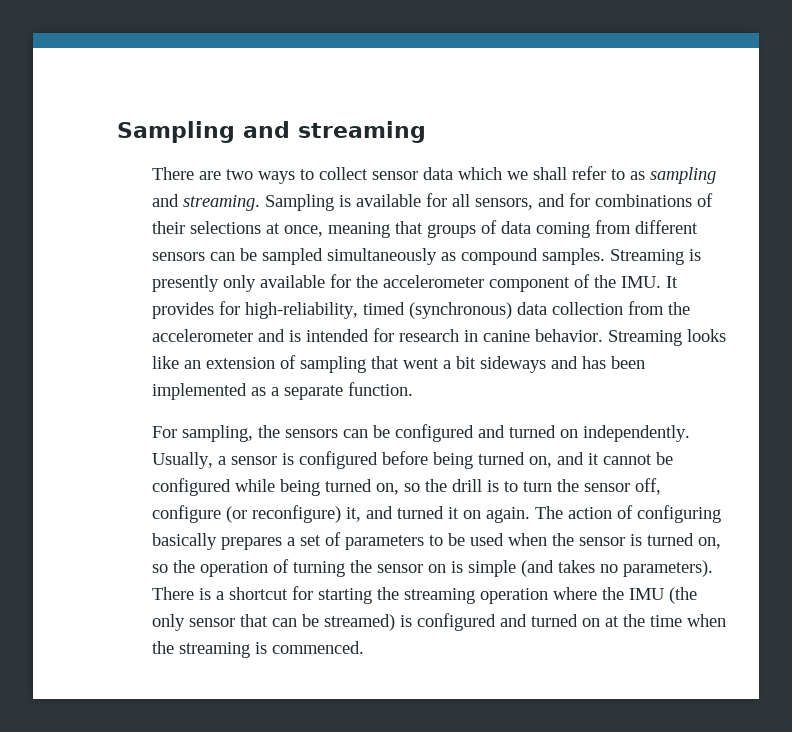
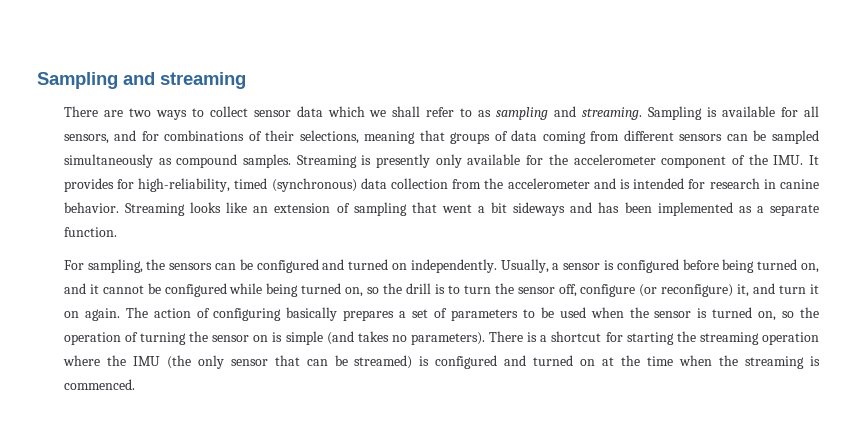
[190,221,324,237] selections at once, -> [299,130,359,144] selections,
[397,506,445,519] turned -> [779,285,807,294] turn

